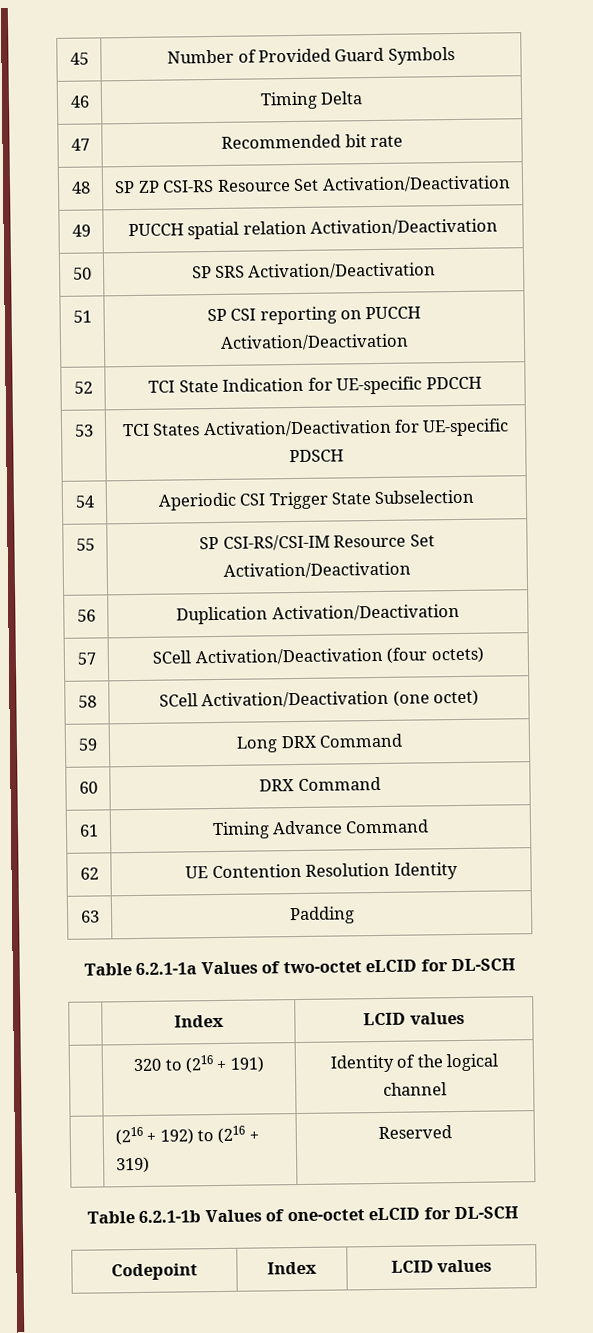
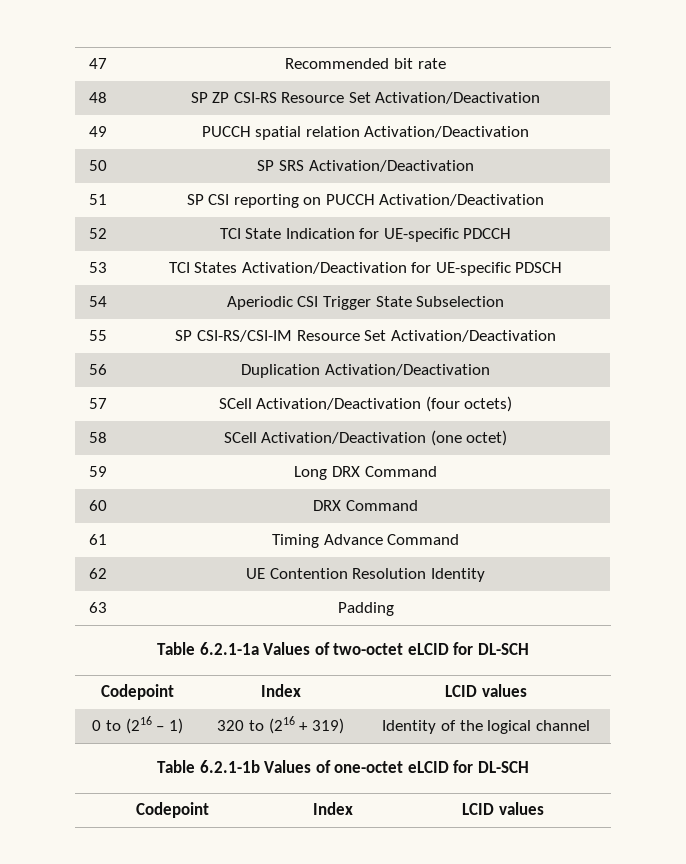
[69,52,89,65] [167,46,455,65] [69,95,90,108] [259,91,364,110] 45 | Number of Provided Guard Symbols // 46 | Timing Delta // -> (89, 63) none
(517, 965) none -> [101,684,174,700] Codepoint
(465, 1018) none -> [92,716,183,734] 0 to (216 – 1)
[229,1056,265,1073] 191) -> [311,718,344,734] 319)
[114,1125,259,1146] [115,1156,150,1174] [378,1125,452,1140] // | (216 + 192) to (216 + 319) | Reserved -> (590, 725) none

